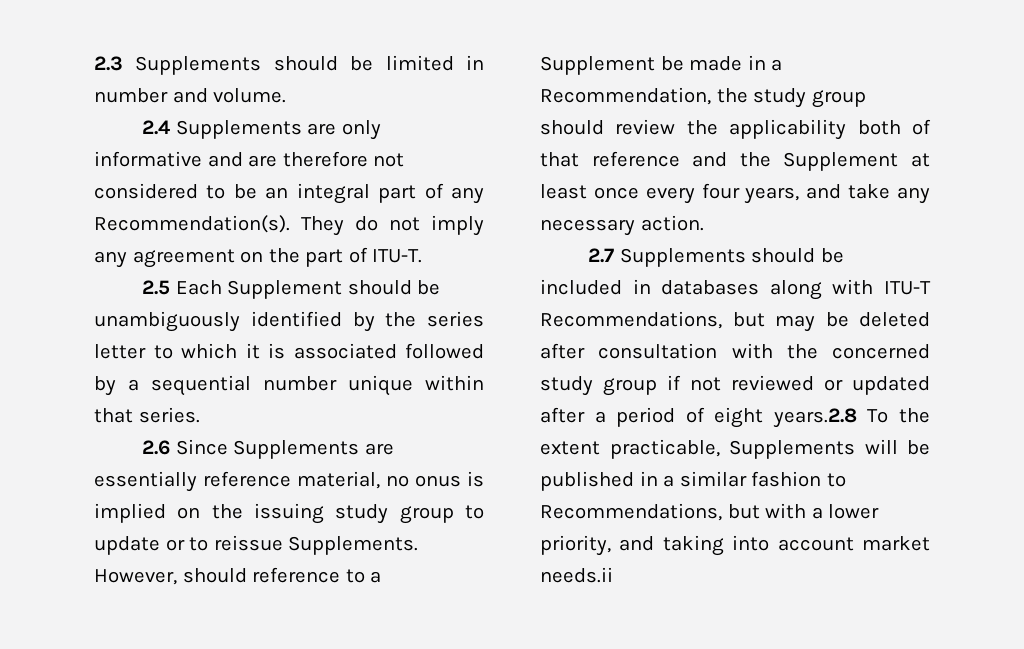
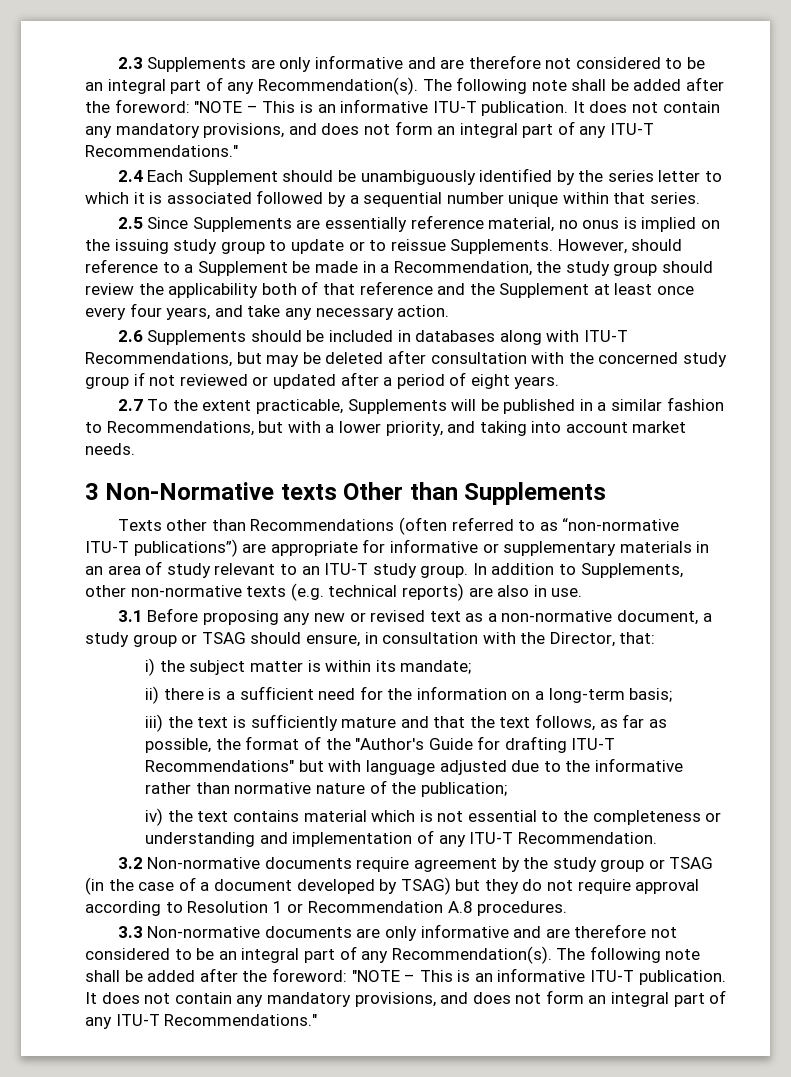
[273,55,484,71] [94,88,287,103] [142,120,302,139] should be limited in number and volume. // 2.4 Supplements -> (247, 64) none
[301,215,484,236] [94,247,423,268] [142,280,171,295] They do not imply any agreement on the part of ITU-T. // 2.5 -> [422,77,725,94] [85,99,720,116] [85,121,655,138] [85,145,238,157] [117,170,143,182] The following note shall be added after the foreword: "NOTE – This is an informative ITU-T publication. It does not contain any mandatory provisions, and does not form an integral part of any ITU-T Recommendations." // 2.4
[142,440,171,455] 2.6 -> [117,217,143,229] 2.5
[588,248,615,263] 2.7 -> [117,330,143,342] 2.6
[772,408,857,428] years.2.8 -> [514,376,560,389] [117,399,143,411] years. // 2.7
[540,567,613,583] needs.ii -> [85,443,135,455] [85,482,607,505] [117,517,680,535] [85,539,710,557] [85,561,683,578] [85,583,583,601] [117,608,712,625] [85,632,656,647] [145,658,472,676] [145,686,673,704] [145,714,667,732] [145,736,616,753] [145,758,683,775] [145,780,507,797] [145,808,722,826] [145,830,657,847] [117,857,714,872] [85,877,700,895] [85,901,568,916] [117,924,677,941] [85,946,701,964] [85,968,726,985] [85,990,727,1007] [85,1014,318,1029] needs. // 3 Non-Normative texts Other than Supplements // Texts other than Recommendations (often referred to as “non-normative ITU-T publications”) are appropriate for informative or supplementary materials in an area of study relevant to an ITU-T study group. In addition to Supplements, other non-normative texts (e.g. technical reports) are also in use. // 3.1 Before proposing any new or revised text as a non-normative document, a study group or TSAG should ensure, in consultation with the Director, that: // i) the subject matter is within its mandate; // ii) there is a sufficient need for the information on a long-term basis; // iii) the text is sufficiently mature and that the text follows, as far as possible, the format of the "Author's Guide for drafting ITU-T Recommendations" but with language adjusted due to the informative rather than normative nature of the publication; // iv) the text contains material which is not essential to the completeness or understanding and implementation of any ITU-T Recommendation. // 3.2 Non-normative documents require agreement by the study group or TSAG (in the case of a document developed by TSAG) but they do not require approval according to Resolution 1 or Recommendation A.8 procedures. // 3.3 Non-normative documents are only informative and are therefore not considered to be an integral part of any Recommendation(s). The following note shall be added after the foreword: "NOTE – This is an informative ITU-T publication. It does not contain any mandatory provisions, and does not form an integral part of any ITU-T Recommendations."

